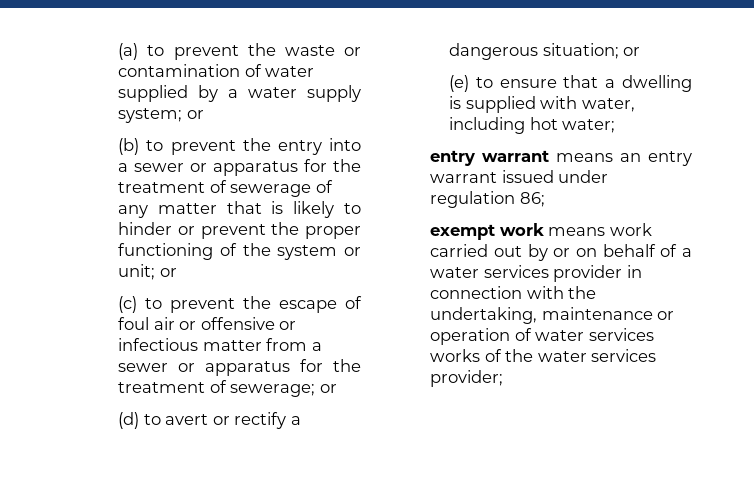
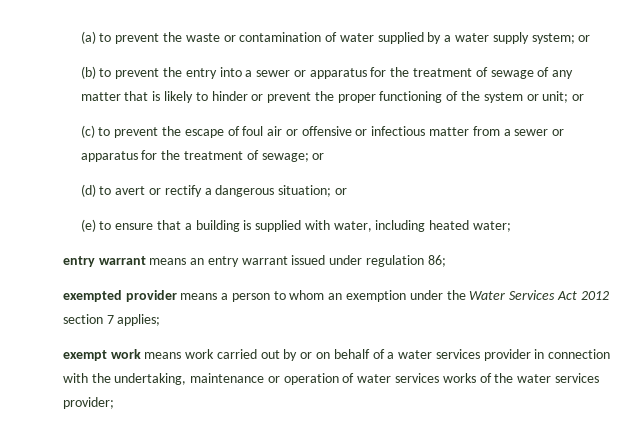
[230,184,312,197] sewerage -> [490,70,534,79] sewage
[230,384,316,397] sewerage; -> [261,153,309,162] sewage;
[622,75,692,92] dwelling -> [195,220,240,232] building
[529,117,558,130] hot -> [429,220,470,230] heated
(545, 199) none -> [62,290,609,302] [62,314,161,326] // exempted provider means a person to whom an exemption under the Water Services Act 2012 section 7 applies;

